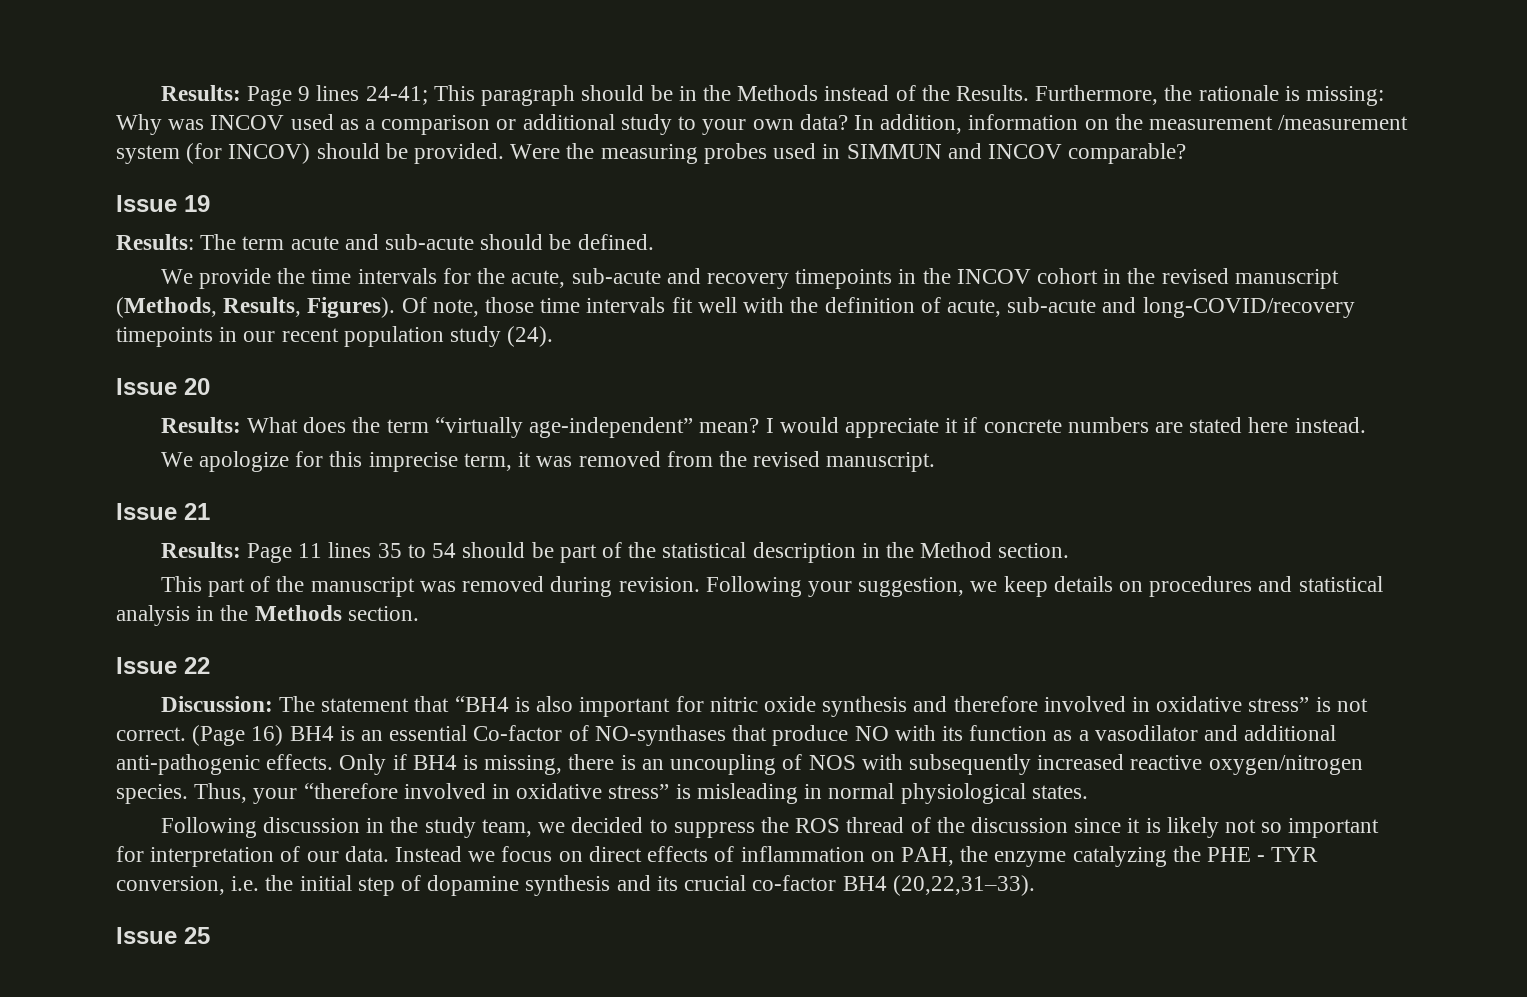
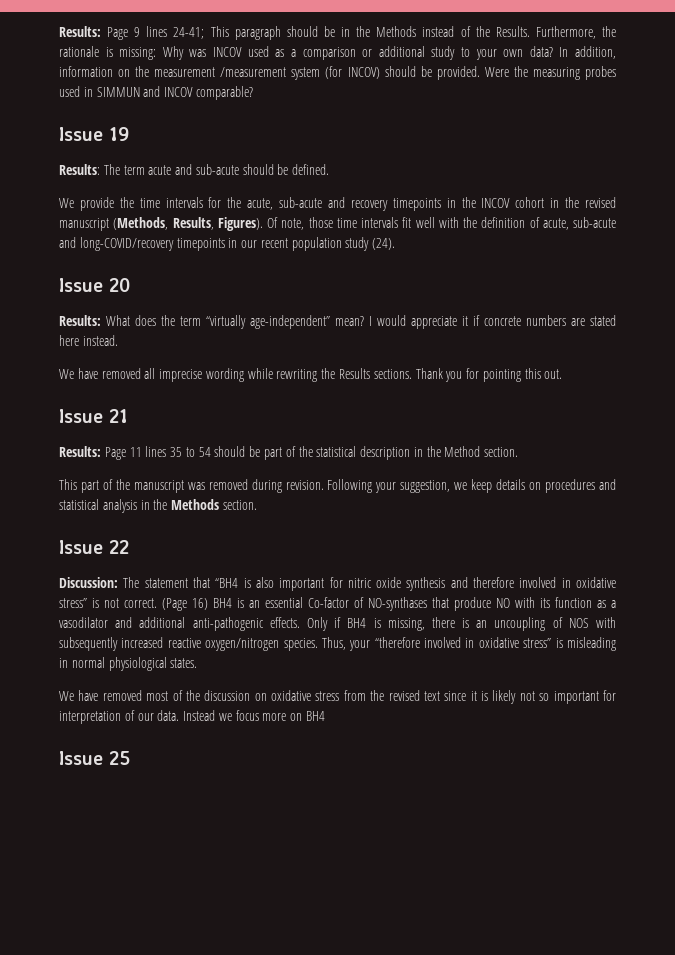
[199,451,936,472] apologize for this imprecise term, it was removed from the revised manuscript. -> [77,368,563,382] have removed all imprecise wording while rewriting the Results sections. Thank you for pointing this out.
[160,817,1068,838] Following discussion in the study team, we decided to suppress the ROS thread of the discussion -> [59,690,440,701] We have removed most of the discussion on oxidative stress from the revised text
[558,846,1319,867] [116,875,1035,896] on direct effects of inflammation on PAH, the enzyme catalyzing the PHE - TYR conversion, i.e. the initial step of dopamine synthesis and its crucial co-factor BH4 (20,22,31–33). -> [262,711,326,721] more on BH4

